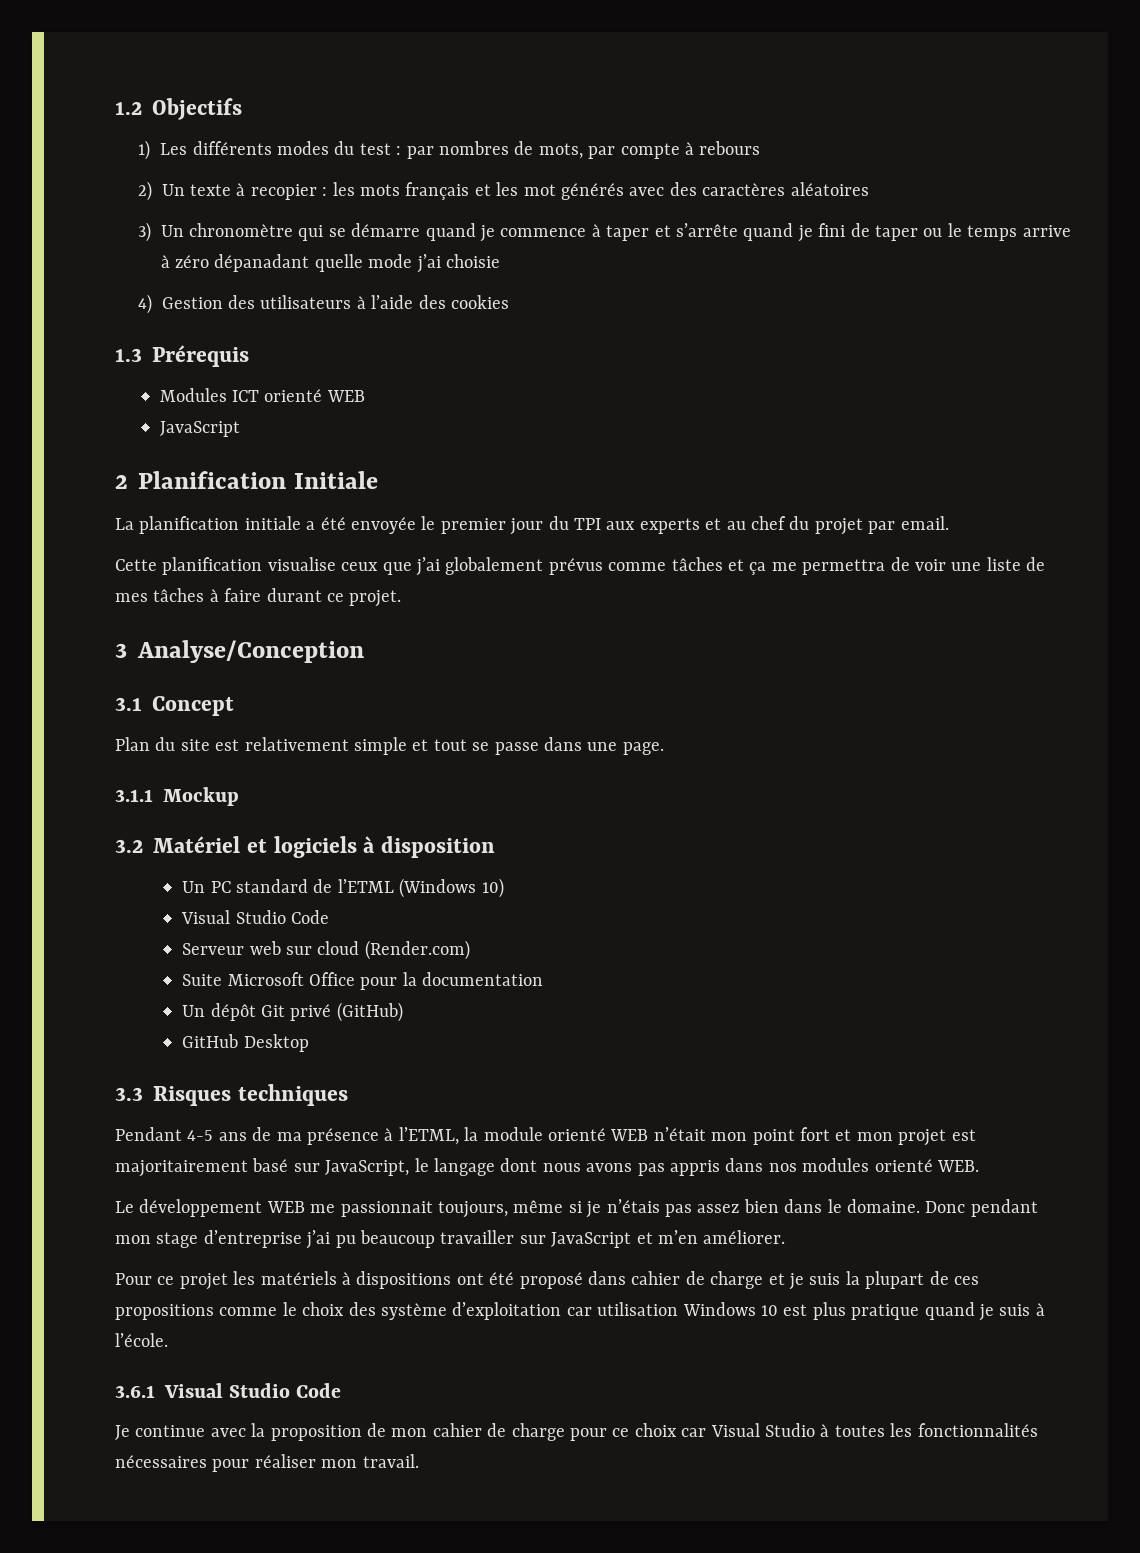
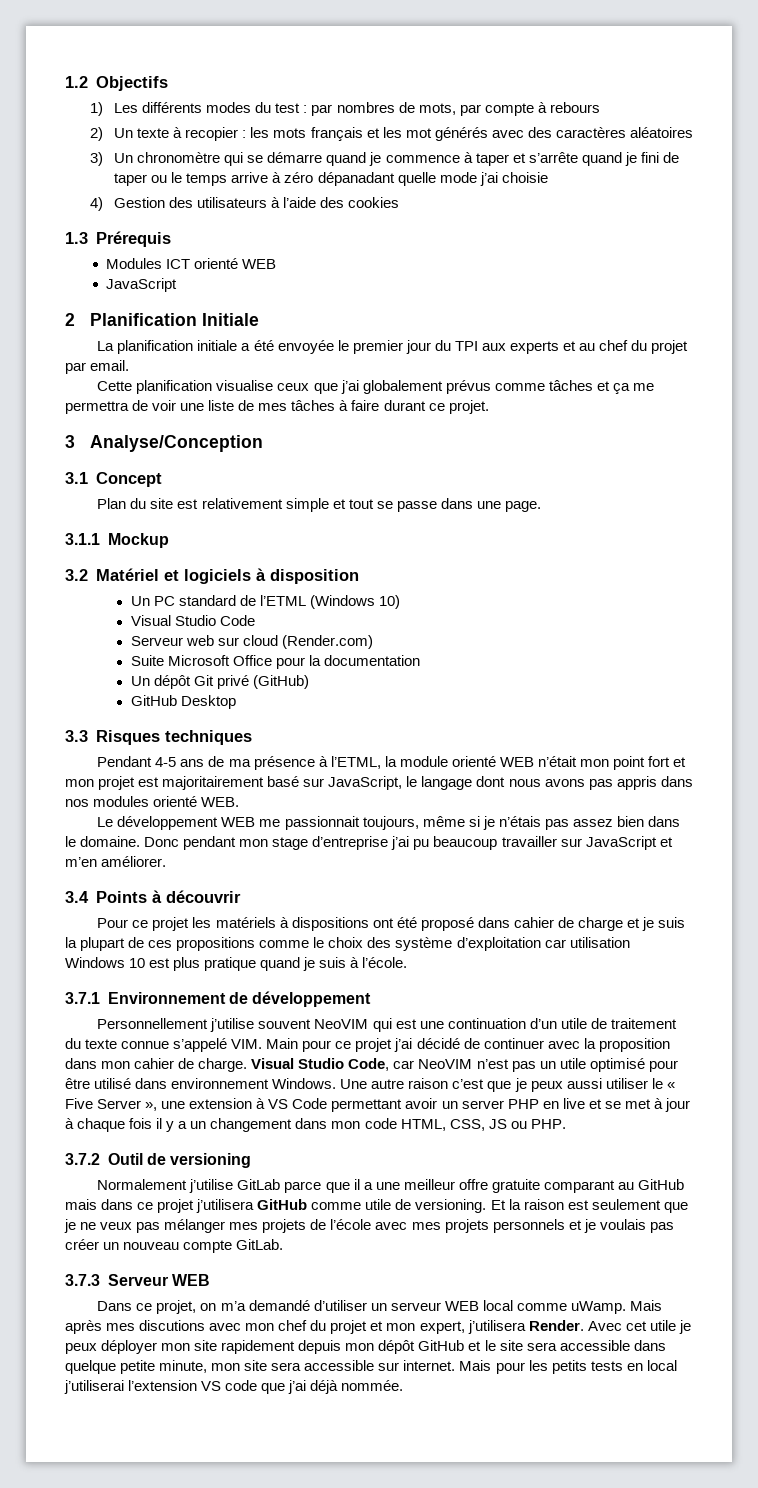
(786, 1237) none -> [65,890,241,903] // 3.4 Points à découvrir
[115,1383,342,1398] [115,1425,206,1440] 3.6.1 Visual Studio Code // Je continue -> [65,991,372,1007] [97,1018,677,1032] [65,1038,544,1052] 3.7.1 Environnement de développement // Personnellement j’utilise souvent NeoVIM qui est une continuation d’un utile de traitement du texte connue s’appelé VIM. Main pour ce projet j’ai décidé de continuer
[367,1423,386,1437] de -> [65,1058,97,1069] dans
[511,1423,1038,1441] [115,1454,419,1472] charge pour ce choix car Visual Studio à toutes les fonctionnalités nécessaires pour réaliser mon travail. -> [198,1058,678,1072] [65,1078,675,1092] [65,1098,690,1112] [65,1118,566,1132] [65,1153,252,1168] [97,1179,684,1193] [65,1199,688,1213] [64,1219,674,1233] [65,1239,284,1253] [65,1274,210,1286] [97,1300,662,1314] [65,1320,691,1334] [65,1340,666,1354] [65,1360,677,1374] [64,1380,404,1394] charge. Visual Studio Code, car NeoVIM n’est pas un utile optimisé pour être utilisé dans environnement Windows. Une autre raison c’est que je peux aussi utiliser le « Five Server », une extension à VS Code permettant avoir un server PHP en live et se met à jour à chaque fois il y a un changement dans mon code HTML, CSS, JS ou PHP. // 3.7.2 Outil de versioning // Normalement j’utilise GitLab parce que il a une meilleur offre gratuite comparant au GitHub mais dans ce projet j’utilisera GitHub comme utile de versioning. Et la raison est seulement que je ne veux pas mélanger mes projets de l’école avec mes projets personnels et je voulais pas créer un nouveau compte GitLab. // 3.7.3 Serveur WEB // Dans ce projet, on m’a demandé d’utiliser un serveur WEB local comme uWamp. Mais après mes discutions avec mon chef du projet et mon expert, j’utilisera Render. Avec cet utile je peux déployer mon site rapidement depuis mon dépôt GitHub et le site sera accessible dans quelque petite minute, mon site sera accessible sur internet. Mais pour les petits tests en local j’utiliserai l’extension VS code que j’ai déjà nommée.

